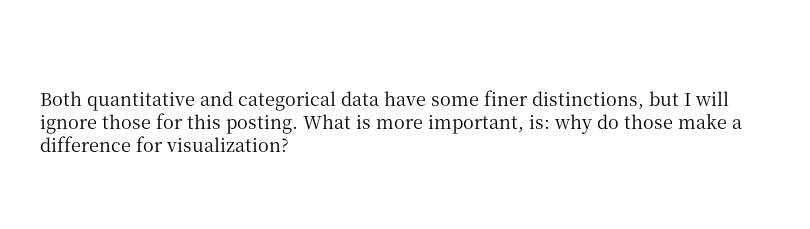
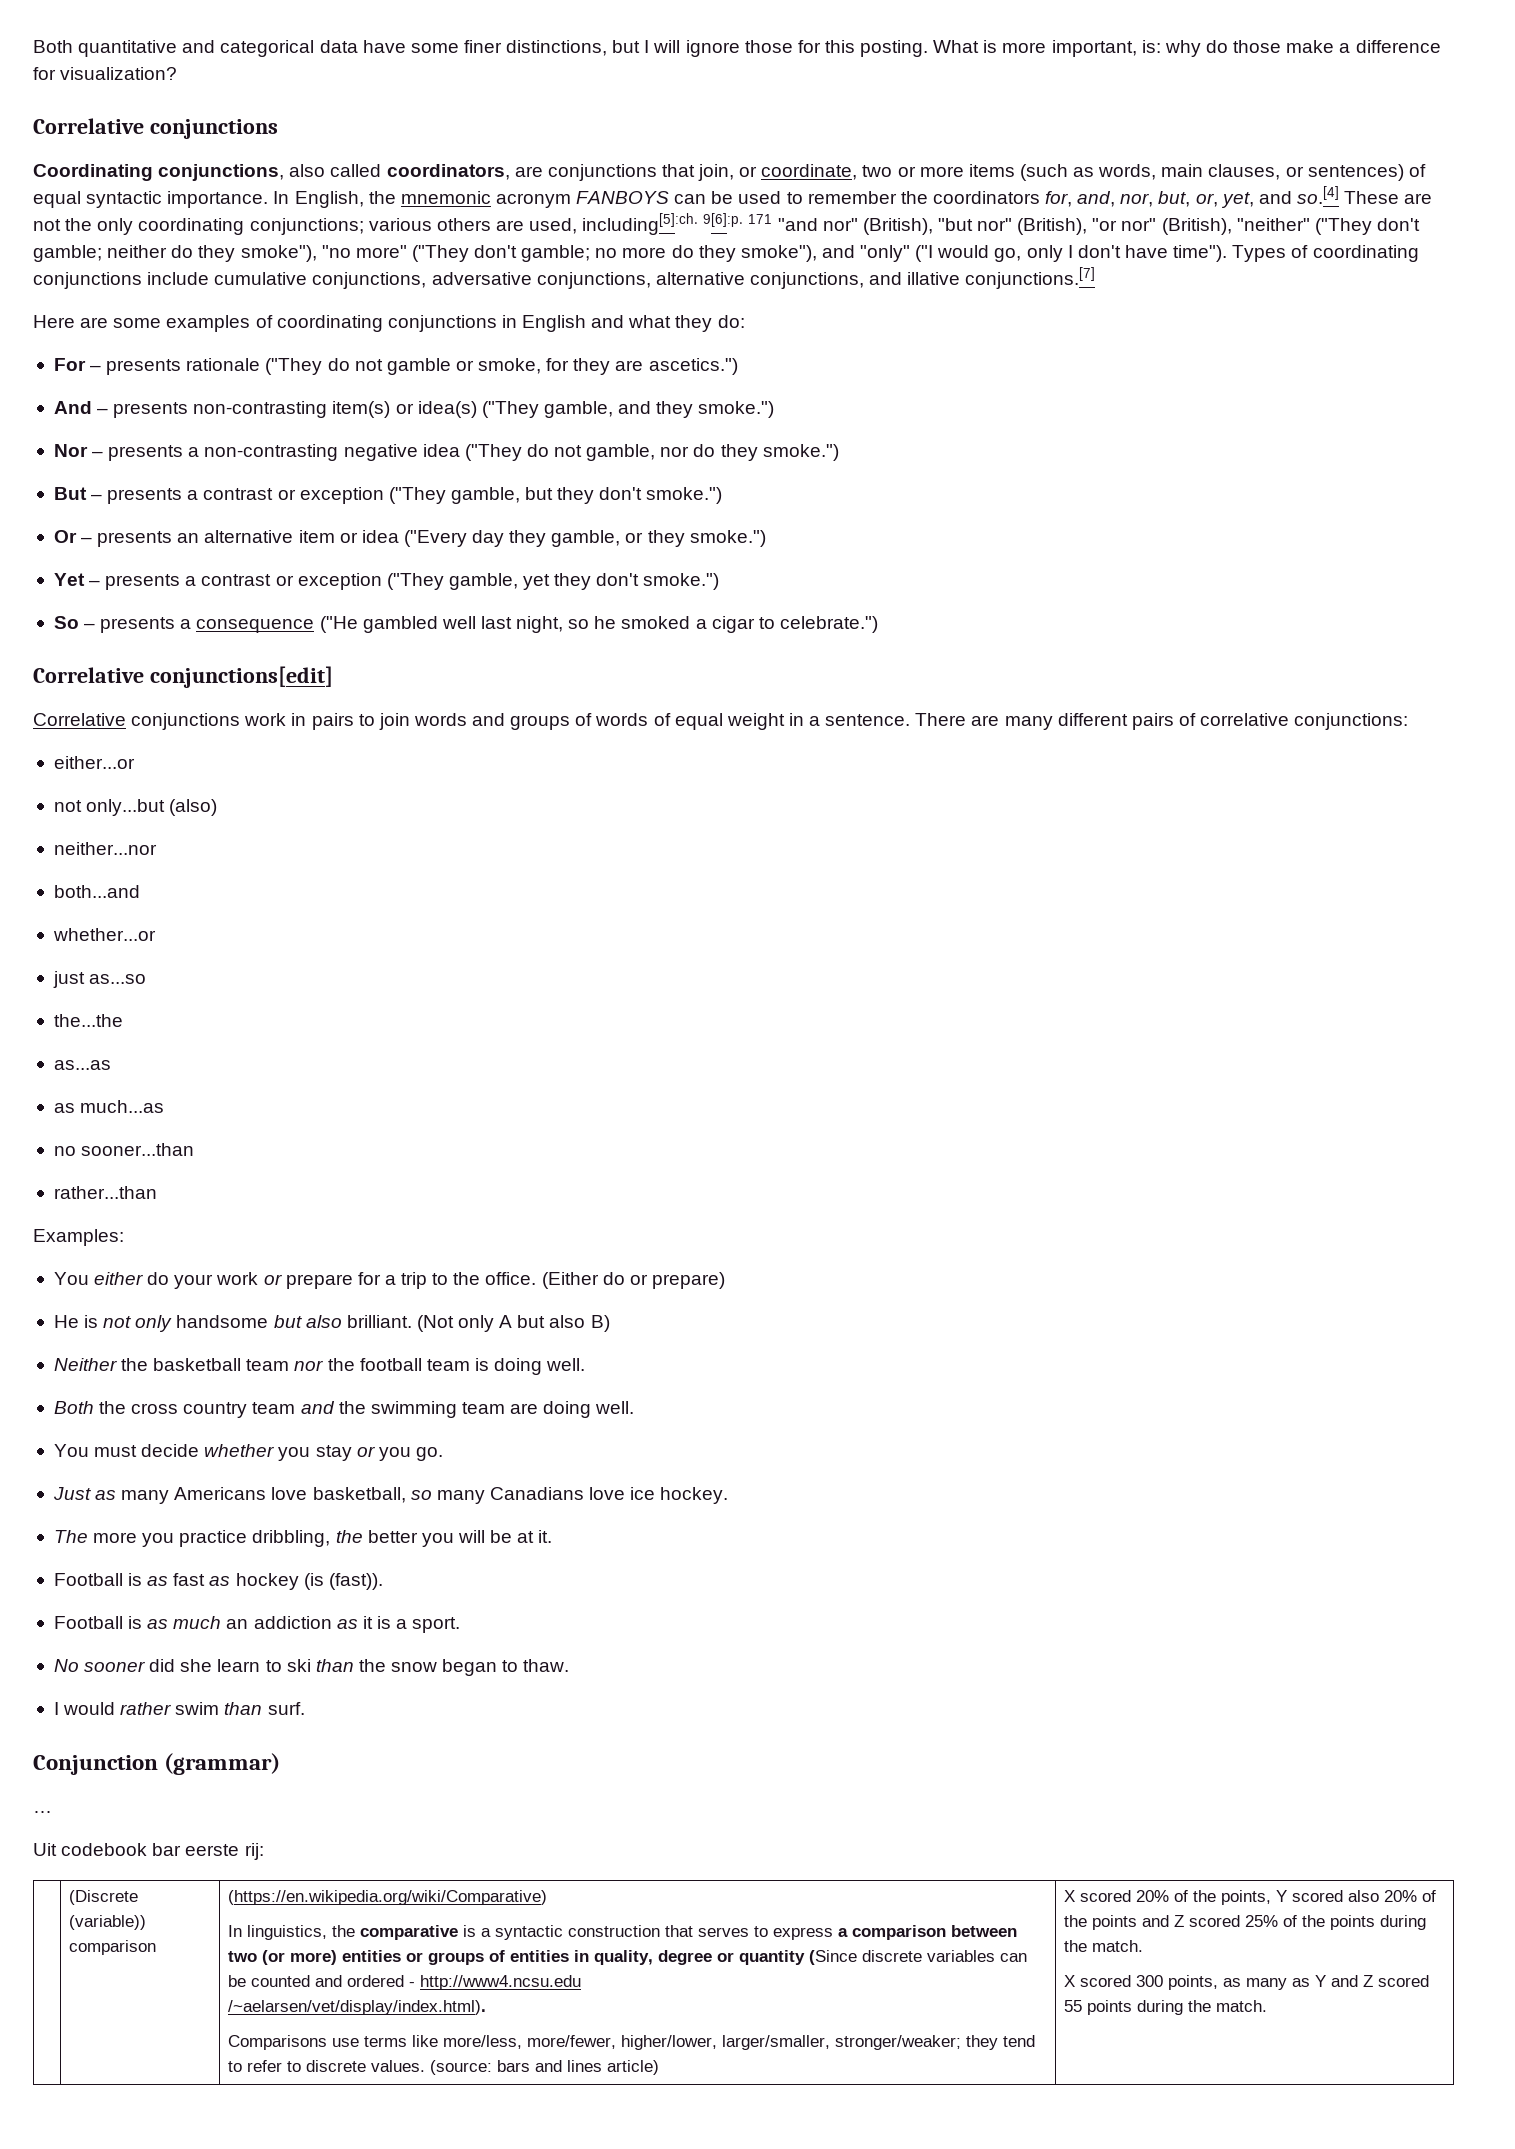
(289, 144) none -> [33,118,278,139] [33,164,1426,181] [33,186,1433,208] [33,213,1420,235] [33,245,1419,262] [33,267,1096,289] [33,315,745,332] [53,358,738,375] [53,401,775,418] [53,444,839,461] [53,487,723,504] [53,530,766,547] [53,573,720,590] [53,616,878,633] [33,666,333,688] [33,713,1409,730] [53,756,135,769] [53,799,218,816] [53,842,157,855] [53,885,140,898] [52,928,156,941] [52,971,147,988] [53,1014,123,1027] [53,1060,111,1070] [53,1100,165,1113] [53,1143,195,1156] [53,1186,157,1199] [33,1229,124,1246] [53,1272,725,1289] [53,1315,610,1332] [53,1358,586,1375] [53,1401,635,1418] [53,1444,443,1461] [52,1487,729,1504] [53,1530,553,1547] [53,1573,383,1590] [53,1616,461,1633] [53,1659,570,1676] [53,1702,305,1715] [33,1753,281,1775] [33,1811,52,1813] [33,1843,264,1860] [69,1890,139,1905] [69,1915,147,1930] [69,1940,157,1955] [228,1890,548,1905] [228,1925,1018,1940] [228,1950,1028,1965] [228,1975,582,1990] [228,2000,487,2015] [228,2035,1036,2050] [228,2060,660,2075] [1064,1890,1437,1905] [1064,1915,1427,1930] [1064,1940,1144,1952] [1064,1975,1430,1990] [1064,2000,1268,2015] // Correlative conjunctions // Coordinating conjunctions, also called coordinators, are conjunctions that join, or coordinate, two or more items (such as words, main clauses, or sentences) of equal syntactic importance. In English, the mnemonic acronym FANBOYS can be used to remember the coordinators for, and, nor, but, or, yet, and so.[4] These are not the only coordinating conjunctions; various others are used, including[5]:ch. 9[6]:p. 171 "and nor" (British), "but nor" (British), "or nor" (British), "neither" ("They don't gamble; neither do they smoke"), "no more" ("They don't gamble; no more do they smoke"), and "only" ("I would go, only I don't have time"). Types of coordinating conjunctions include cumulative conjunctions, adversative conjunctions, alternative conjunctions, and illative conjunctions.[7] // Here are some examples of coordinating conjunctions in English and what they do: // For – presents rationale ("They do not gamble or smoke, for they are ascetics.") // And – presents non-contrasting item(s) or idea(s) ("They gamble, and they smoke.") // Nor – presents a non-contrasting negative idea ("They do not gamble, nor do they smoke.") // But – presents a contrast or exception ("They gamble, but they don't smoke.") // Or – presents an alternative item or idea ("Every day they gamble, or they smoke.") // Yet – presents a contrast or exception ("They gamble, yet they don't smoke.") // So – presents a consequence ("He gambled well last night, so he smoked a cigar to celebrate.") // Correlative conjunctions[edit] // Correlative conjunctions work in pairs to join words and groups of words of equal weight in a sentence. There are many different pairs of correlative conjunctions: // either...or // not only...but (also) // neither...nor // both...and // whether...or // just as...so // the...the // as...as // as much...as // no sooner...than // rather...than // Examples: // You either do your work or prepare for a trip to the office. (Either do or prepare) // He is not only handsome but also brilliant. (Not only A but also B) // Neither the basketball team nor the football team is doing well. // Both the cross country team and the swimming team are doing well. // You must decide whether you stay or you go. // Just as many Americans love basketball, so many Canadians love ice hockey. // The more you practice dribbling, the better you will be at it. // Football is as fast as hockey (is (fast)). // Football is as much an addiction as it is a sport. // No sooner did she learn to ski than the snow began to thaw. // I would rather swim than surf. // Conjunction (grammar) // … // Uit codebook bar eerste rij: // | (Discrete (variable)) comparison | (https://en.wikipedia.org/wiki/Comparative) // In linguistics, the comparative is a syntactic construction that serves to express a comparison between two (or more) entities or groups of entities in quality, degree or quantity (Since discrete variables can be counted and ordered - http://www4.ncsu.edu // /~aelarsen/vet/display/index.html). // Comparisons use terms like more/less, more/fewer, higher/lower, larger/smaller, stronger/weaker; they tend to refer to discrete values. (source: bars and lines article) | X scored 20% of the points, Y scored also 20% of the points and Z scored 25% of the points during the match. // X scored 300 points, as many as Y and Z scored 55 points during the match.

